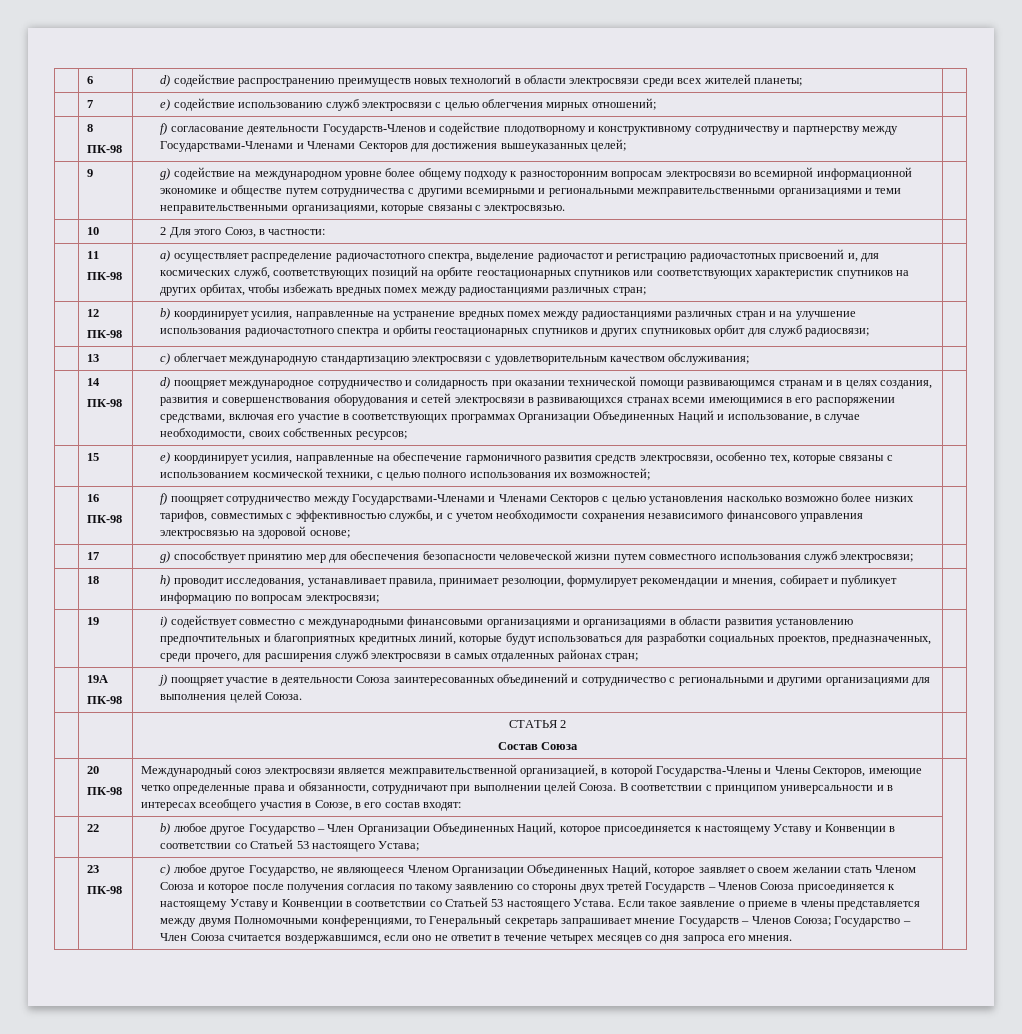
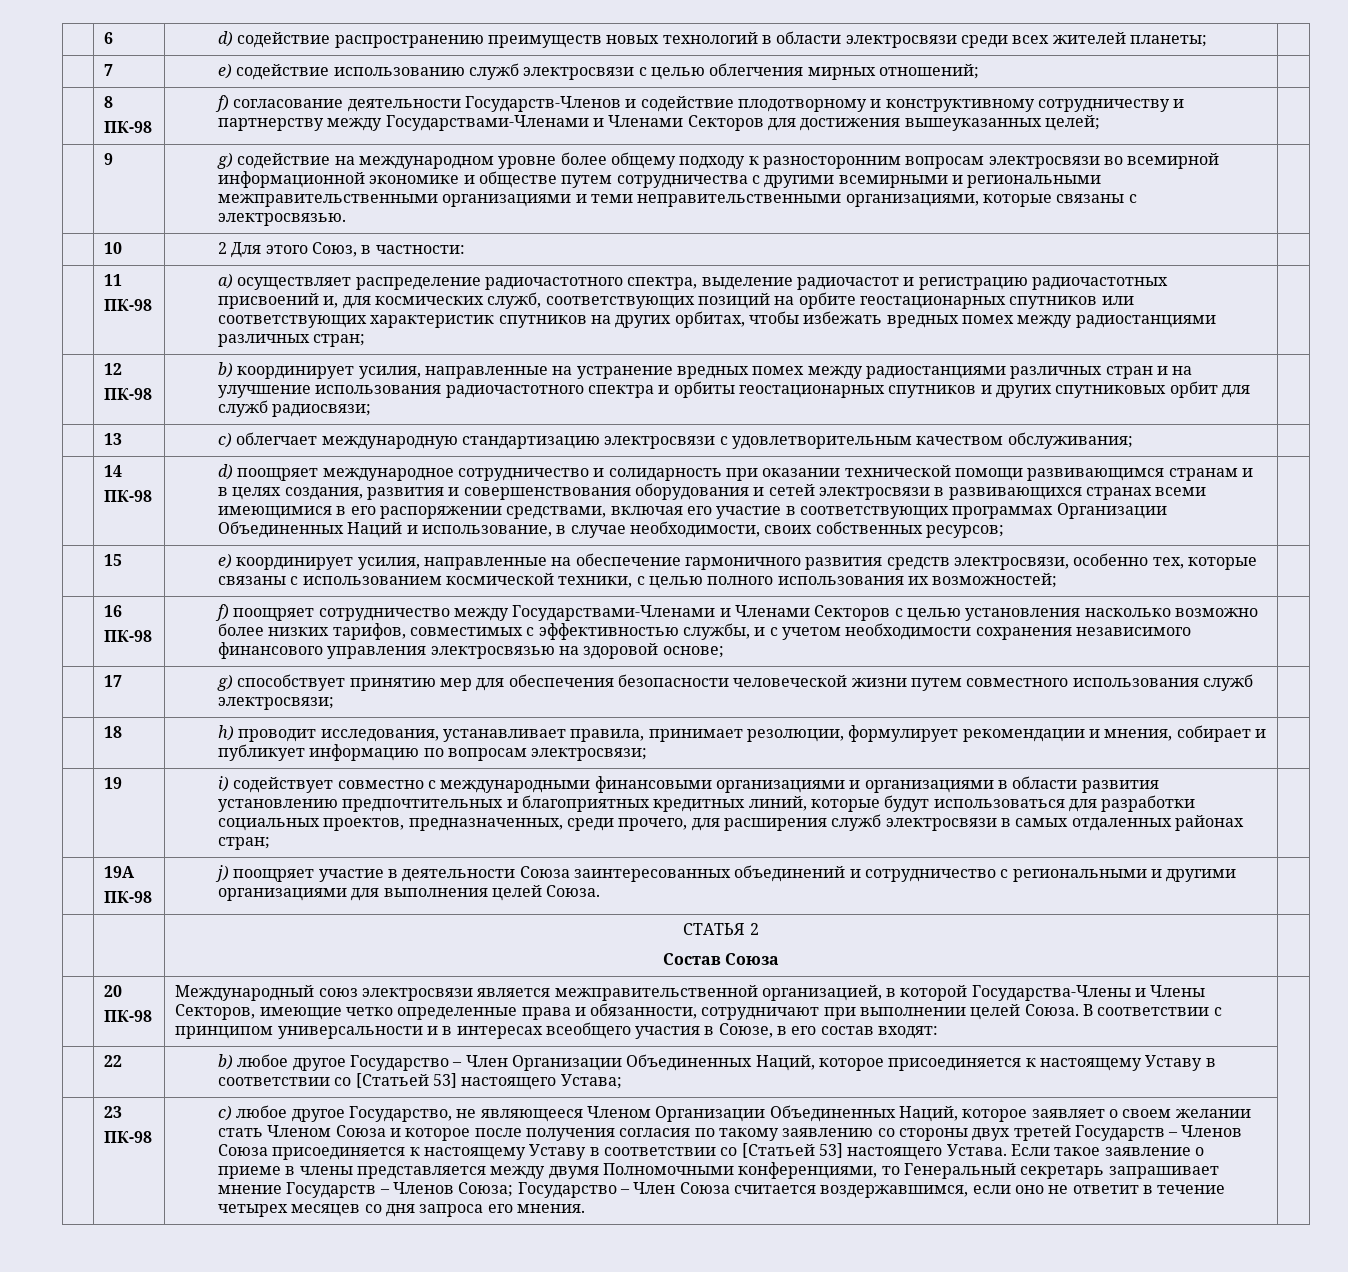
[814,824,896,835] [160,839,309,849] и Конвенции в соответствии со Статьей 53 -> [1205,1058,1216,1067] [218,1073,457,1088] в соответствии со [Статьей 53]
[271,897,504,910] и Конвенции в соответствии со Статьей 53 -> [589,1143,843,1158] в соответствии со [Статьей 53]

